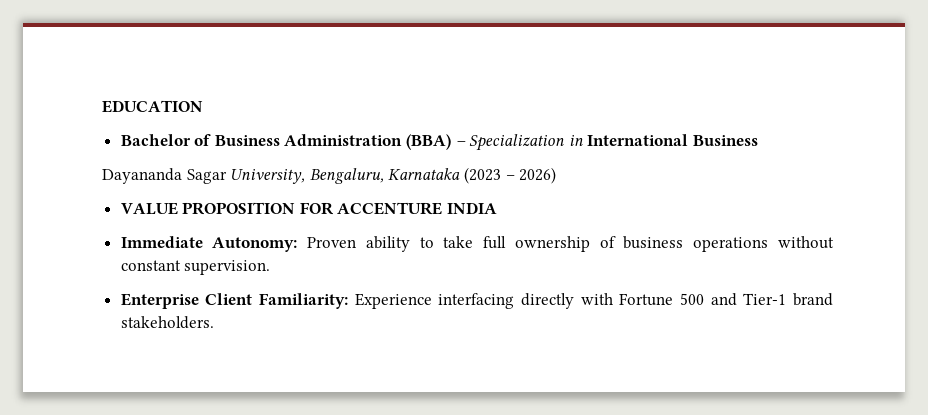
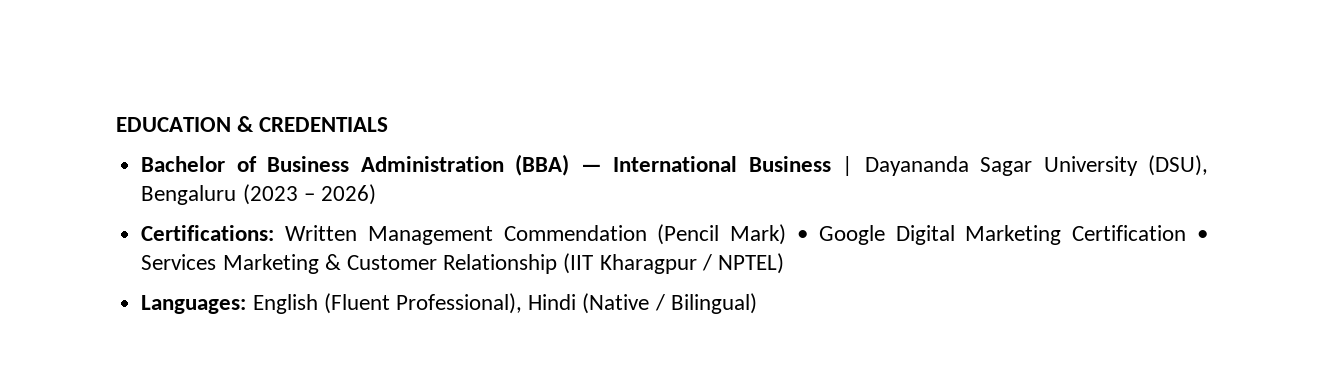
(203, 106) none -> [237,116,389,132] & CREDENTIALS
[455,134,583,151] – Specialization in -> [580,164,602,172] —
(759, 140) // -> [842,156,854,176] |
[230,168,461,184] University, Bengaluru, Karnataka -> [1043,155,1209,176] [141,185,237,205] University (DSU), Bengaluru
[120,202,498,215] [120,236,834,252] [120,260,271,275] [120,293,833,309] [120,316,214,329] VALUE PROPOSITION FOR ACCENTURE INDIA // Immediate Autonomy: Proven ability to take full ownership of business operations without constant supervision. // Enterprise Client Familiarity: Experience interfacing directly with Fortune 500 and Tier-1 brand stakeholders. -> [141,224,1208,245] [141,253,784,274] [141,293,757,314] Certifications: Written Management Commendation (Pencil Mark) • Google Digital Marketing Certification • Services Marketing & Customer Relationship (IIT Kharagpur / NPTEL) // Languages: English (Fluent Professional), Hindi (Native / Bilingual)

